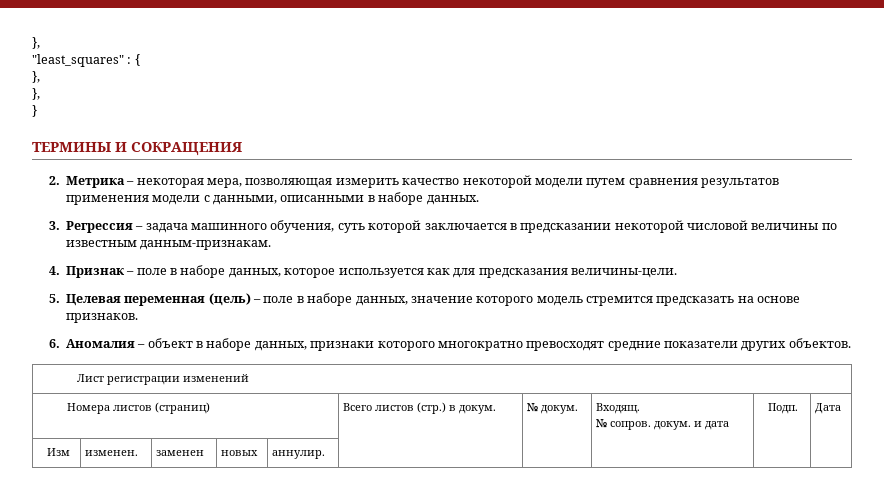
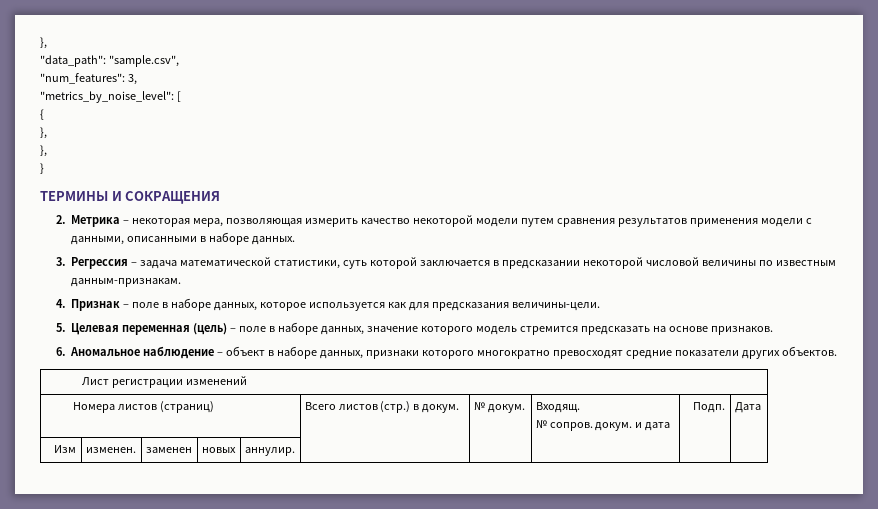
[32,37,40,49] [32,54,132,67] }, // "least_squares" : -> [40,37,47,49] [40,55,179,67] [40,73,137,85] [40,91,181,103] }, // "data_path": "sample.csv", // "num_features": 3, // "metrics_by_noise_level": [ //
[191,220,335,233] машинного обучения, -> [180,257,341,269] математической статистики,
[65,339,135,348] Аномалия -> [70,346,215,359] Аномальное наблюдение

